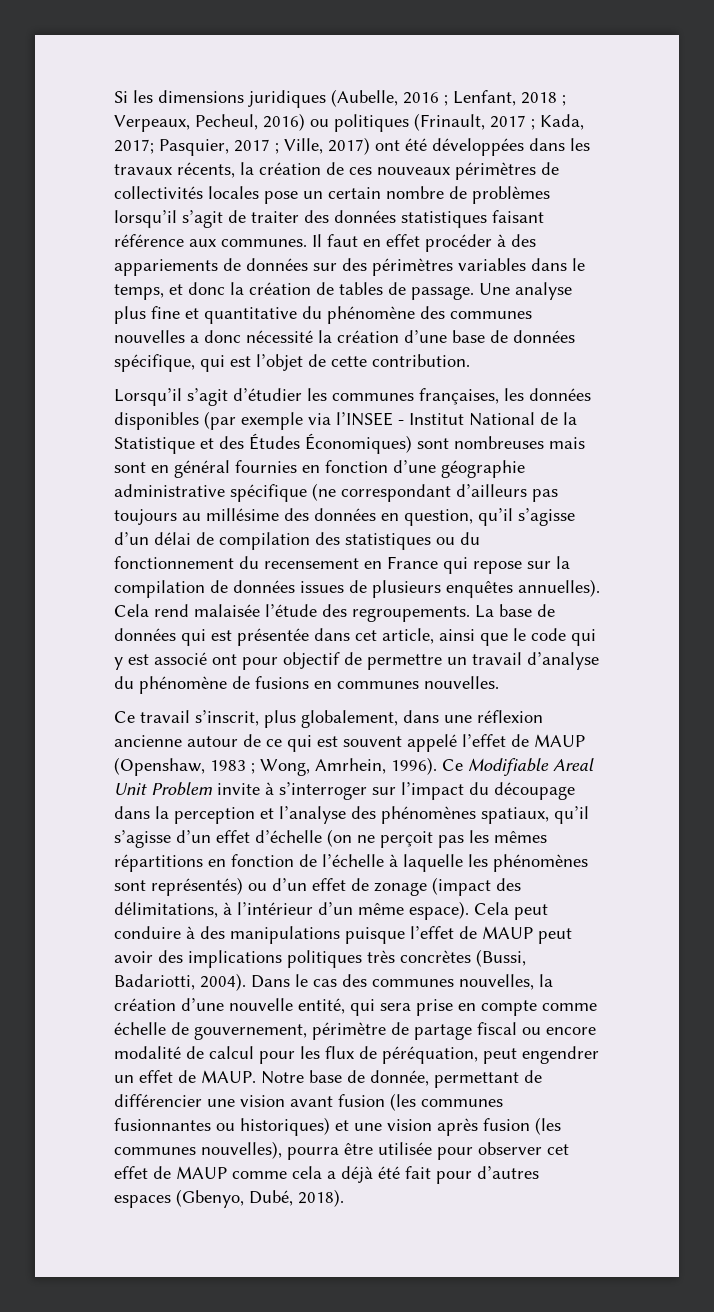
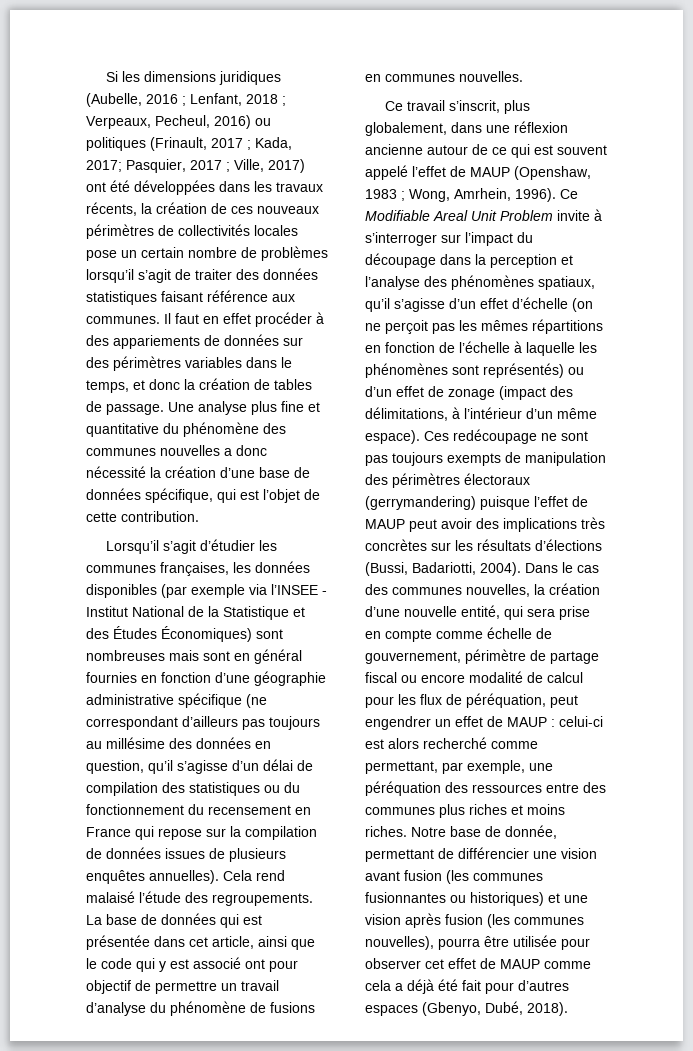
[194,604,260,617] malaisée -> [86,891,135,903] malaisé
[474,902,548,920] [114,926,340,944] Cela peut conduire à des manipulations -> [424,429,588,444] [365,452,606,466] [365,473,530,488] [365,496,476,510] Ces redécoupage ne sont pas toujours exempts de manipulation des périmètres électoraux (gerrymandering)
[287,950,362,968] politiques -> (577, 525) none
(471, 956) none -> [431,539,602,551] sur les résultats d’élections
[201,1070,256,1083] MAUP. -> [507,716,603,727] [365,737,538,749] [365,760,553,774] [365,781,606,796] [365,804,565,818] [365,826,407,837] MAUP : celui-ci est alors recherché comme permettant, par exemple, une péréquation des ressources entre des communes plus riches et moins riches.

